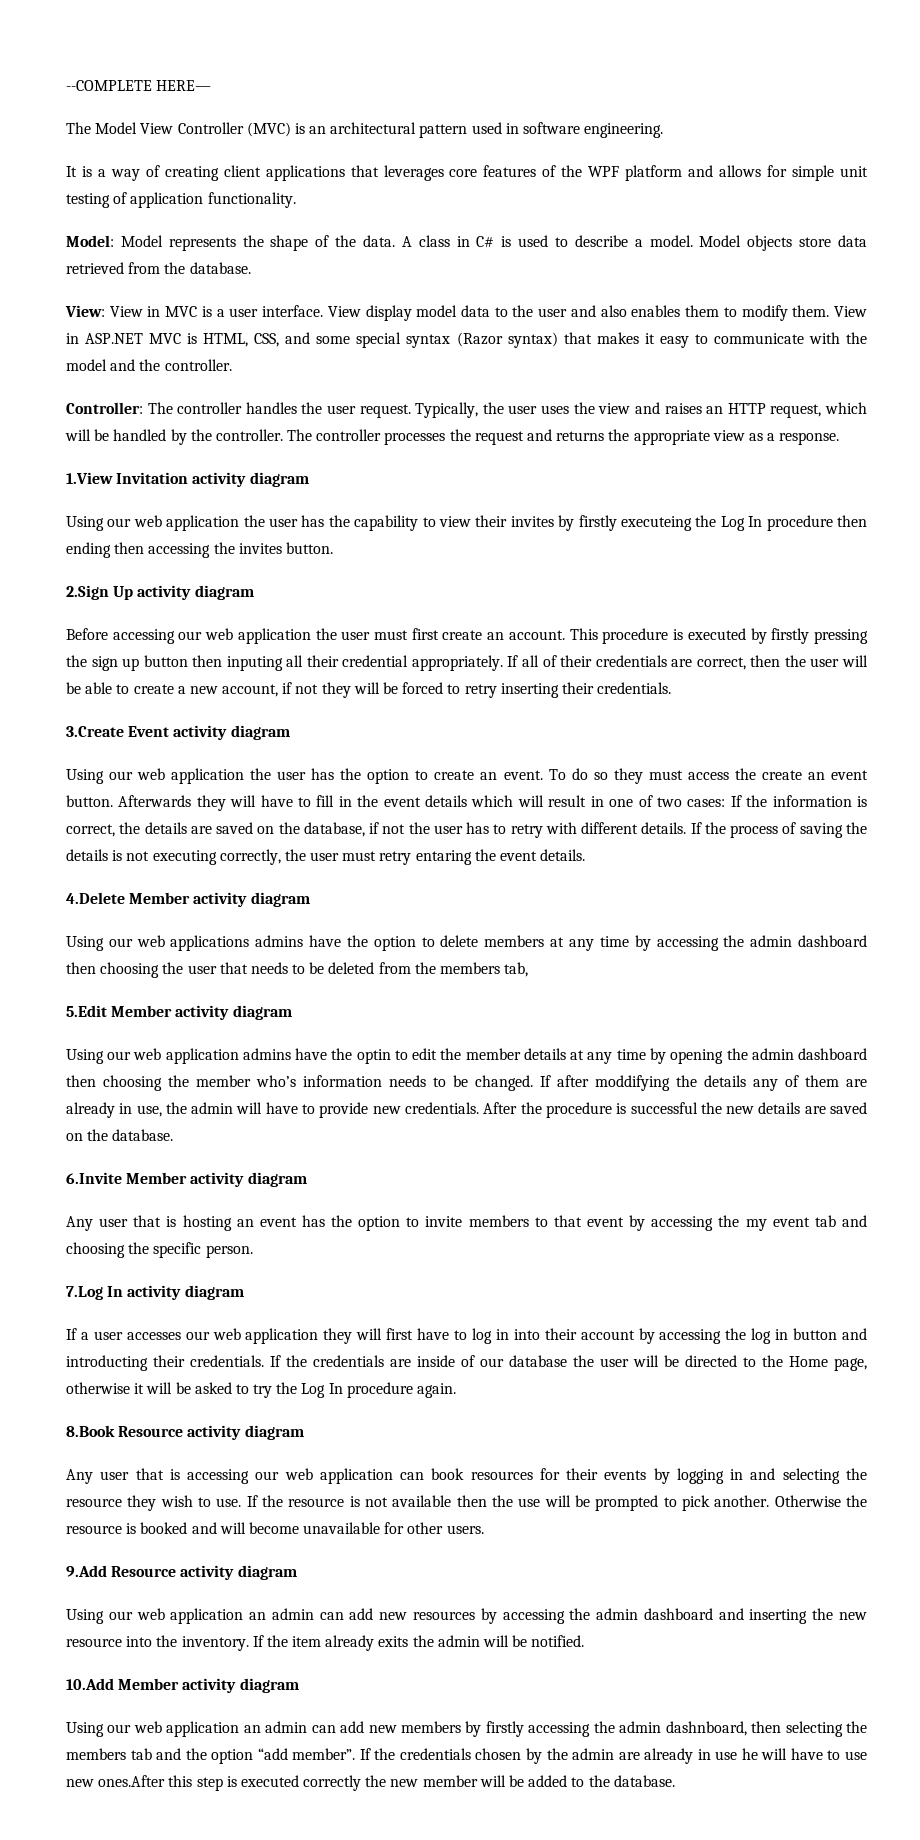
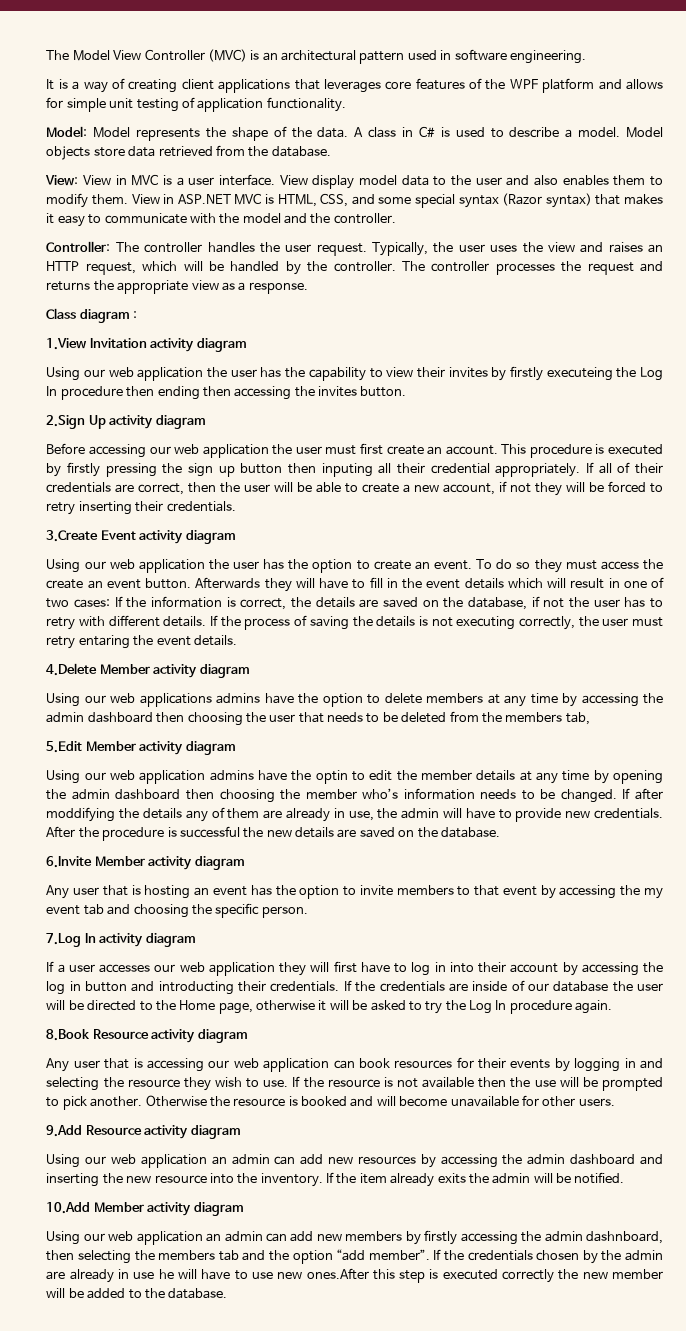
[65,80,212,91] --COMPLETE HERE— // -> (46, 55) none
(840, 438) none -> [46,308,138,323] // Class diagram :

